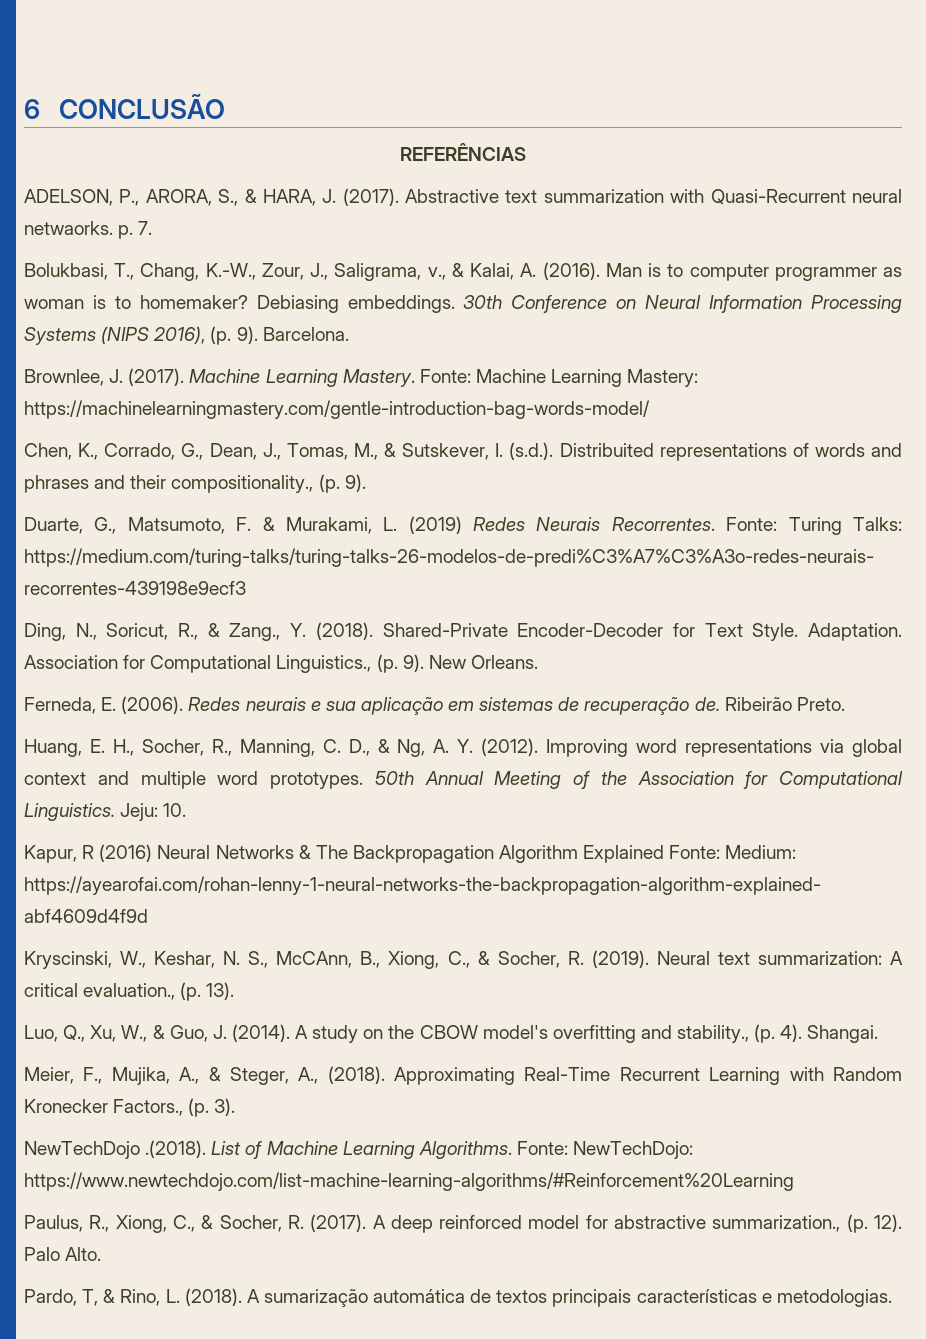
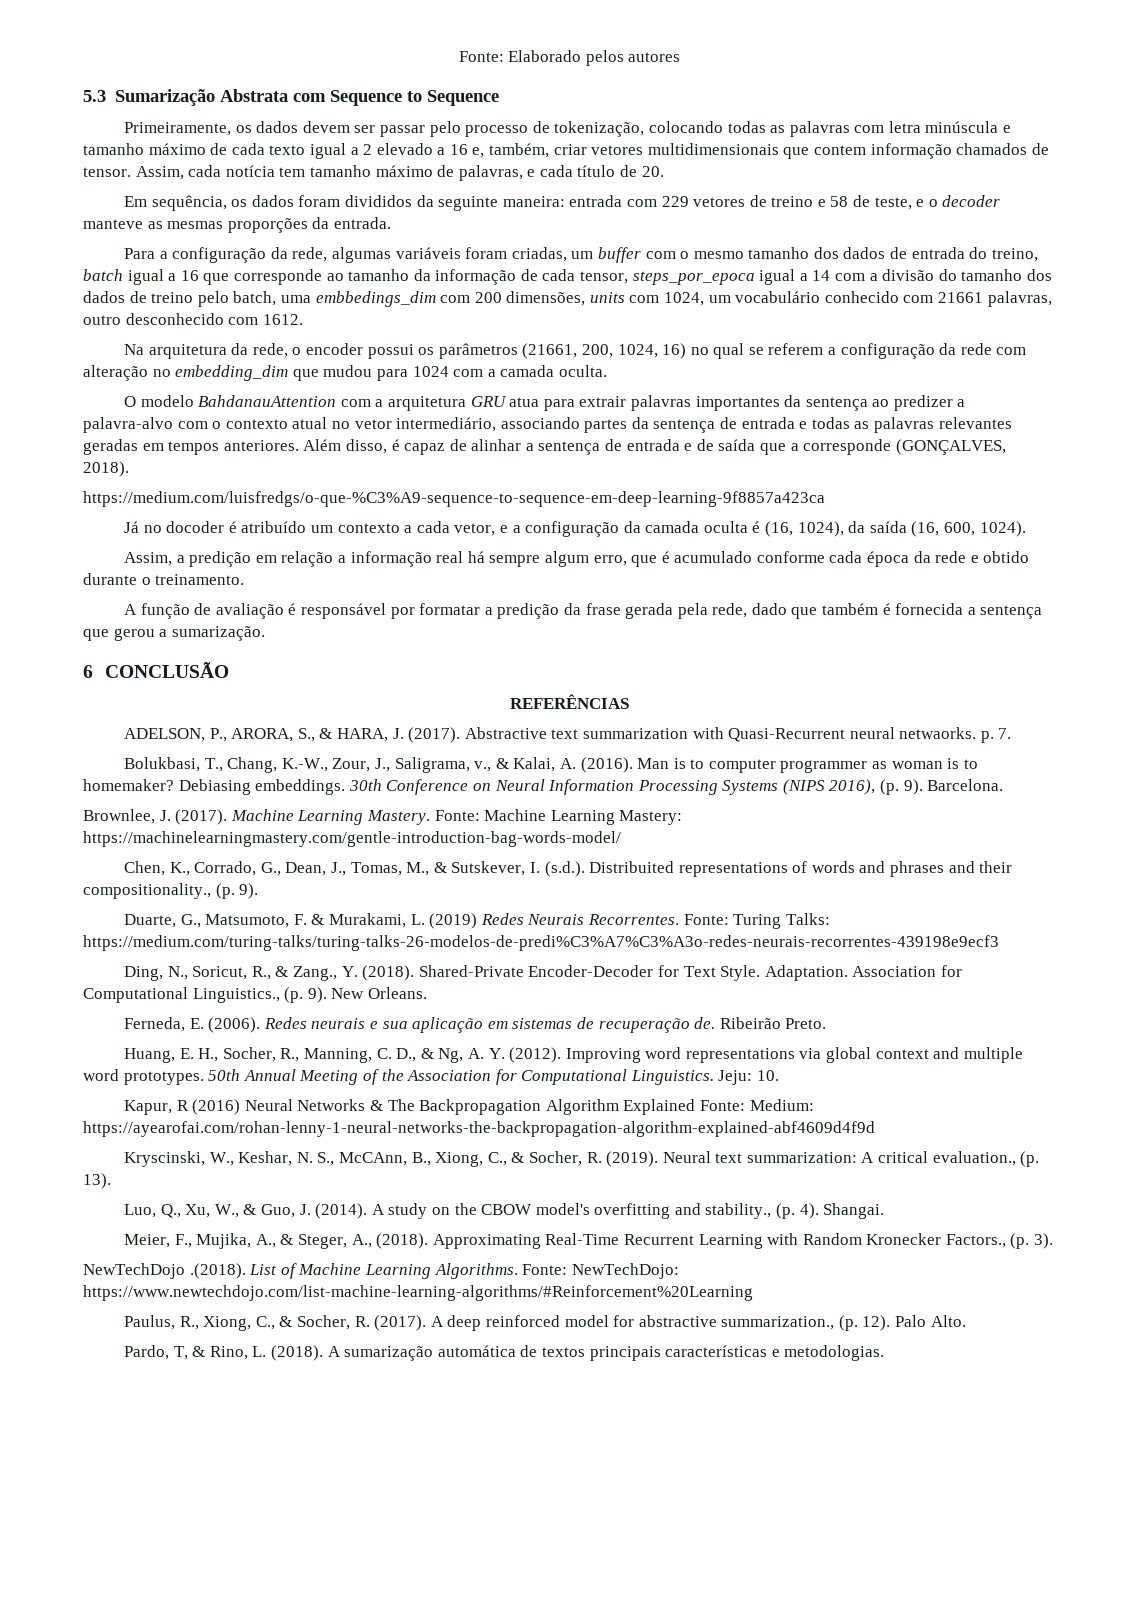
(24, 109) none -> [458,50,681,66] [83,89,499,106] [124,121,1012,137] [83,143,1049,159] [83,165,664,181] [124,195,1001,211] [83,217,391,233] [124,247,1038,263] [83,269,1052,285] [83,291,1052,307] [83,313,303,325] [124,343,1027,359] [83,365,607,381] [124,395,966,411] [83,417,1012,433] [83,439,1006,455] [83,461,129,477] [83,491,825,507] [124,521,1026,537] [124,551,1030,567] [83,573,245,585] [124,603,1043,619] [83,626,265,641] Fonte: Elaborado pelos autores // 5.3 Sumarização Abstrata com Sequence to Sequence // Primeiramente, os dados devem ser passar pelo processo de tokenização, colocando todas as palavras com letra minúscula e tamanho máximo de cada texto igual a 2 elevado a 16 e, também, criar vetores multidimensionais que contem informação chamados de tensor. Assim, cada notícia tem tamanho máximo de palavras, e cada título de 20. // Em sequência, os dados foram divididos da seguinte maneira: entrada com 229 vetores de treino e 58 de teste, e o decoder manteve as mesmas proporções da entrada. // Para a configuração da rede, algumas variáveis foram criadas, um buffer com o mesmo tamanho dos dados de entrada do treino, batch igual a 16 que corresponde ao tamanho da informação de cada tensor, steps_por_epoca igual a 14 com a divisão do tamanho dos dados de treino pelo batch, uma embbedings_dim com 200 dimensões, units com 1024, um vocabulário conhecido com 21661 palavras, outro desconhecido com 1612. // Na arquitetura da rede, o encoder possui os parâmetros (21661, 200, 1024, 16) no qual se referem a configuração da rede com alteração no embedding_dim que mudou para 1024 com a camada oculta. // O modelo BahdanauAttention com a arquitetura GRU atua para extrair palavras importantes da sentença ao predizer a palavra-alvo com o contexto atual no vetor intermediário, associando partes da sentença de entrada e todas as palavras relevantes geradas em tempos anteriores. Além disso, é capaz de alinhar a sentença de entrada e de saída que a corresponde (GONÇALVES, 2018). // https://medium.com/luisfredgs/o-que-%C3%A9-sequence-to-sequence-em-deep-learning-9f8857a423ca // Já no docoder é atribuído um contexto a cada vetor, e a configuração da camada oculta é (16, 1024), da saída (16, 600, 1024). // Assim, a predição em relação a informação real há sempre algum erro, que é acumulado conforme cada época da rede e obtido durante o treinamento. // A função de avaliação é responsável por formatar a predição da frase gerada pela rede, dado que também é fornecida a sentença que gerou a sumarização. //

